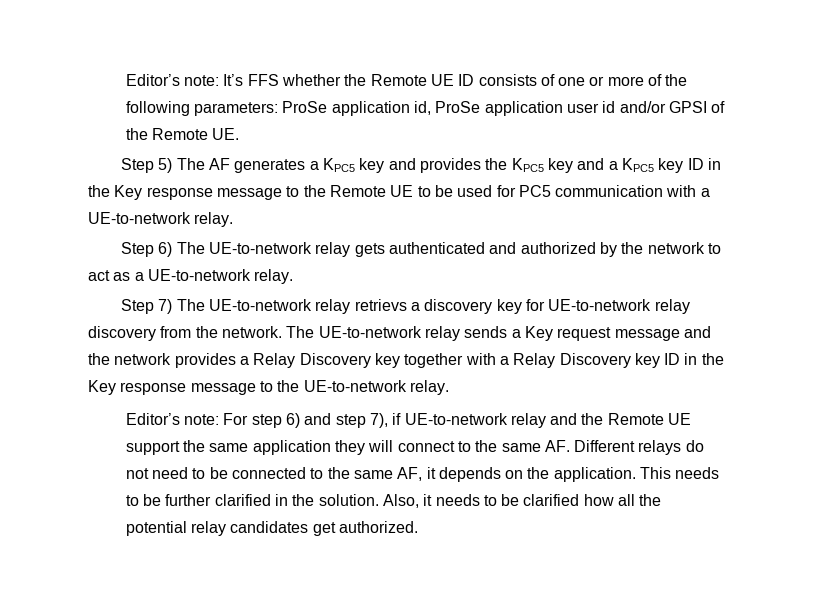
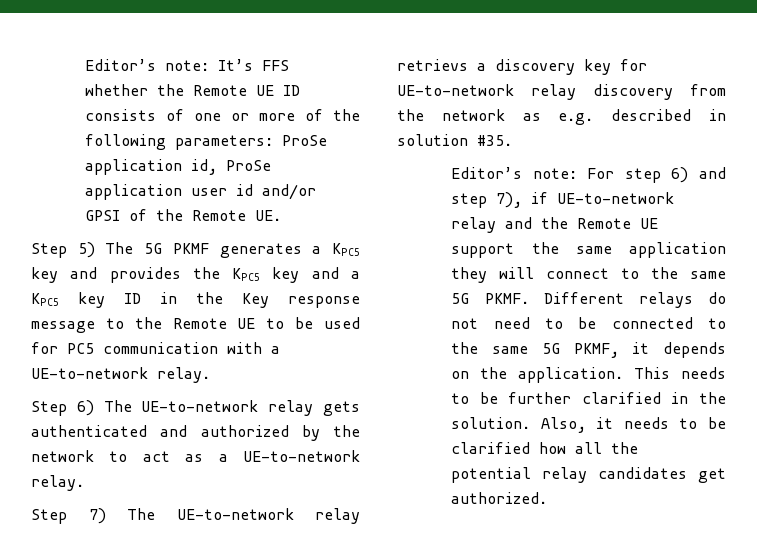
[209,158,231,170] AF -> [144,243,209,254] 5G PKMF
[221,326,711,341] [88,353,724,368] [88,380,449,395] network. The UE-to-network relay sends a Key request message and the network provides a Relay Discovery key together with a Relay Discovery key ID in the Key response message to the UE-to-network relay. -> [441,109,726,125] [397,134,512,146] network as e.g. described in solution #35.
[544,440,570,452] AF. -> [451,293,529,304] 5G PKMF.
[397,467,423,481] AF, -> [541,343,619,358] 5G PKMF,

